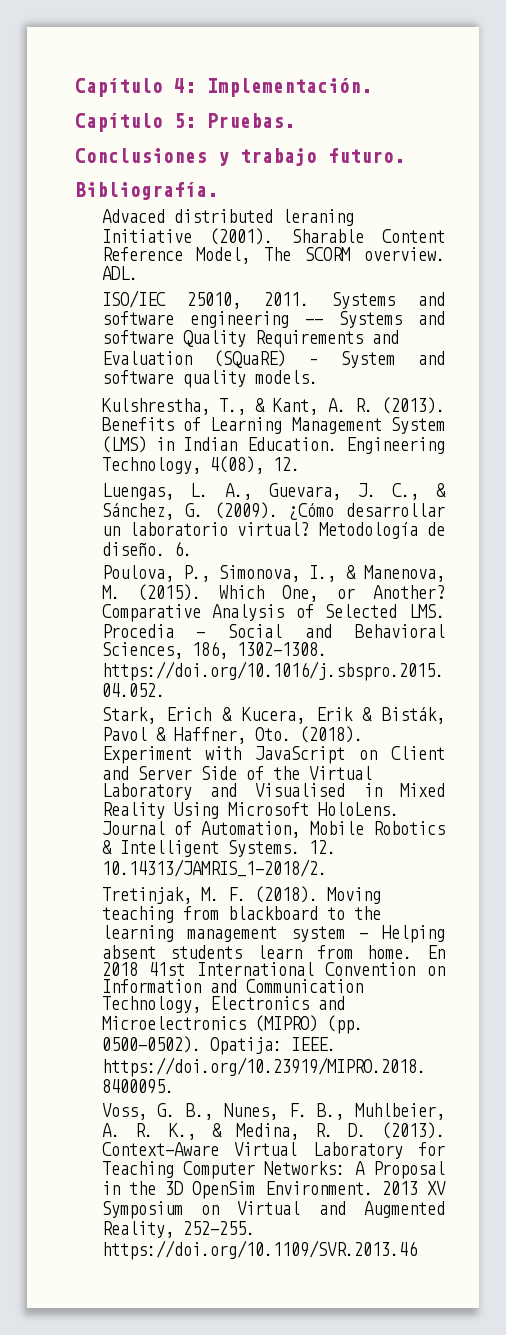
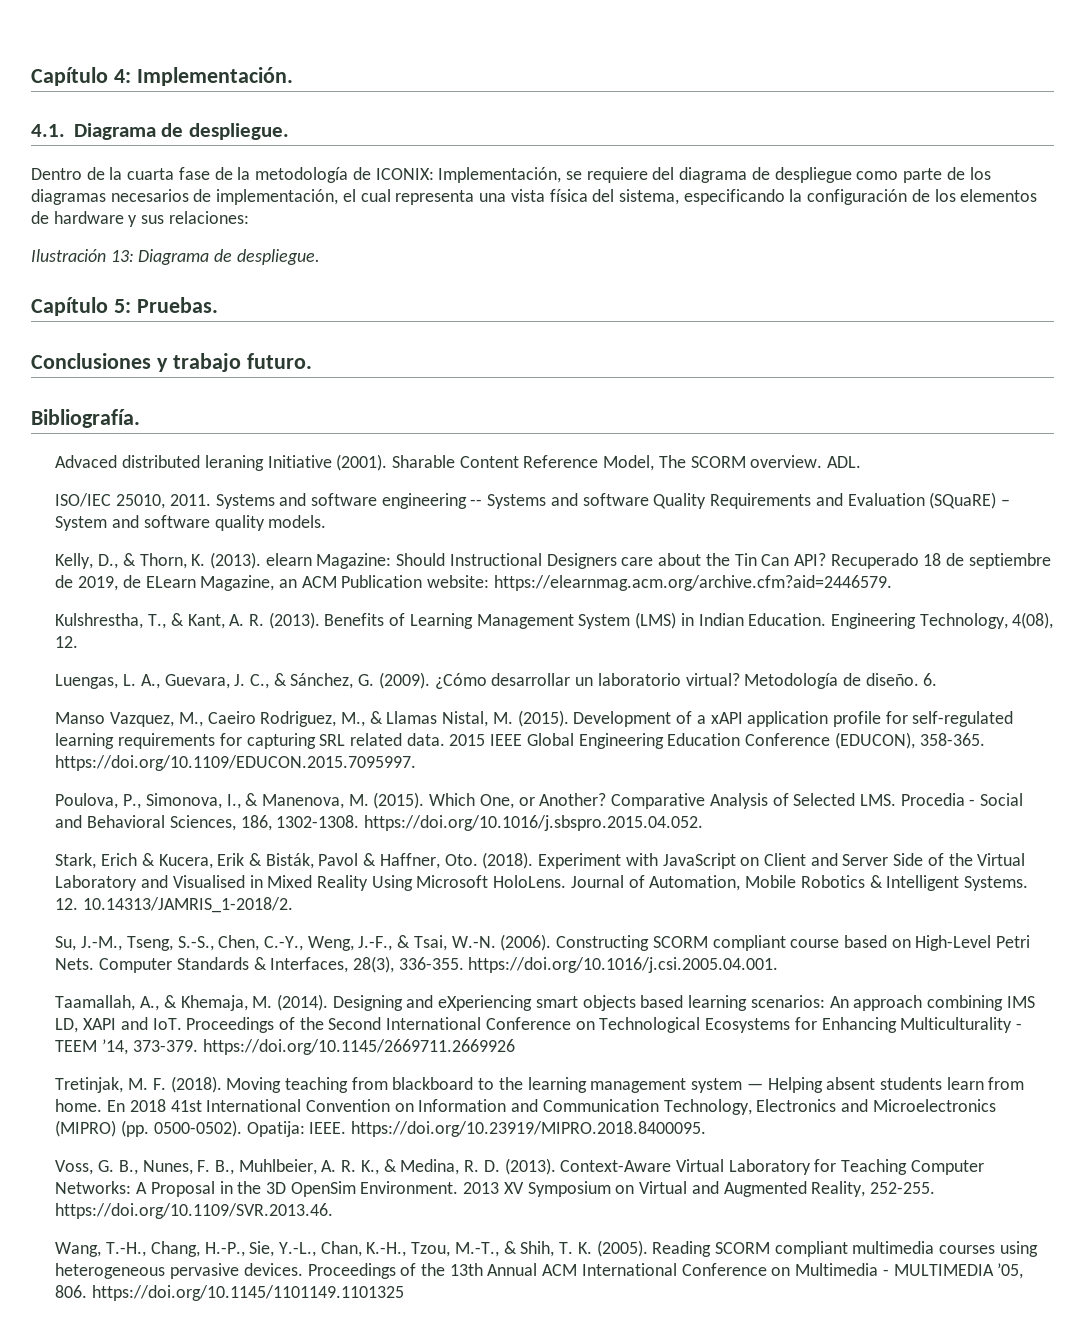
(372, 87) none -> [31,123,289,140] [31,167,991,183] [31,189,1038,205] [31,211,249,227] [31,249,320,265] // 4.1. Diagrama de despliegue. // Dentro de la cuarta fase de la metodología de ICONIX: Implementación, se requiere del diagrama de despliegue como parte de los diagramas necesarios de implementación, el cual representa una vista física del sistema, especificando la configuración de los elementos de hardware y sus relaciones: // Ilustración 13: Diagrama de despliegue.
(318, 377) none -> [55,552,1051,569] [55,575,892,591] // Kelly, D., & Thorn, K. (2013). elearn Magazine: Should Instructional Designers care about the Tin Can API? Recuperado 18 de septiembre de 2019, de ELearn Magazine, an ACM Publication website: https://elearnmag.acm.org/archive.cfm?aid=2446579.
(192, 548) none -> [55,710,1014,727] [55,732,985,749] [55,755,417,771] // Manso Vazquez, M., Caeiro Rodriguez, M., & Llamas Nistal, M. (2015). Development of a xAPI application profile for self-regulated learning requirements for capturing SRL related data. 2015 IEEE Global Engineering Education Conference (EDUCON), 358-365. https://doi.org/10.1109/EDUCON.2015.7095997.
(327, 868) none -> [55,934,1031,951] [55,956,779,973] [55,994,1035,1011] [55,1017,1023,1033] [55,1039,515,1055] // Su, J.-M., Tseng, S.-S., Chen, C.-Y., Weng, J.-F., & Tsai, W.-N. (2006). Constructing SCORM compliant course based on High-Level Petri Nets. Computer Standards & Interfaces, 28(3), 336-355. https://doi.org/10.1016/j.csi.2005.04.001. // Taamallah, A., & Khemaja, M. (2014). Designing and eXperiencing smart objects based learning scenarios: An approach combining IMS LD, XAPI and IoT. Proceedings of the Second International Conference on Technological Ecosystems for Enhancing Multiculturality - TEEM ’14, 373-379. https://doi.org/10.1145/2669711.2669926
[101,1240,417,1260] https://doi.org/10.1109/SVR.2013.46 -> [55,1203,334,1219] [55,1240,1038,1257] [55,1263,1024,1279] [55,1285,405,1301] https://doi.org/10.1109/SVR.2013.46. // Wang, T.-H., Chang, H.-P., Sie, Y.-L., Chan, K.-H., Tzou, M.-T., & Shih, T. K. (2005). Reading SCORM compliant multimedia courses using heterogeneous pervasive devices. Proceedings of the 13th Annual ACM International Conference on Multimedia - MULTIMEDIA ’05, 806. https://doi.org/10.1145/1101149.1101325

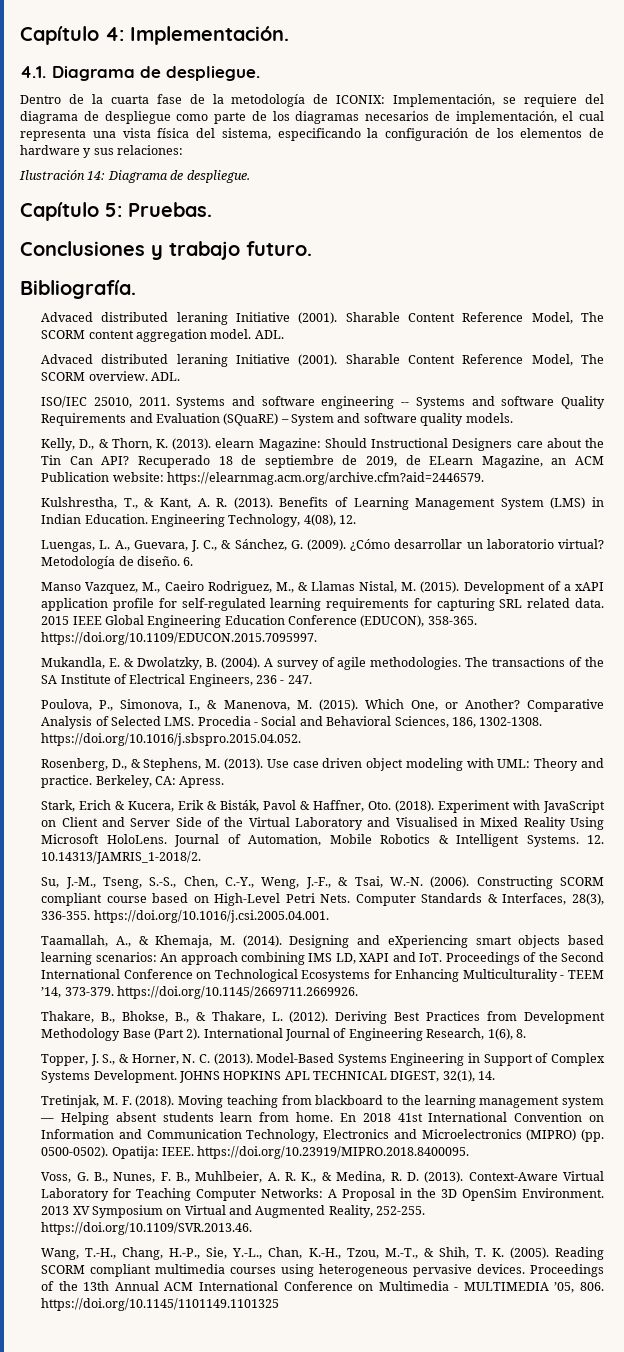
[110,250,134,262] 13: -> [87,171,106,180] 14:
(140, 418) none -> [41,312,604,325] [41,329,284,342] // Advaced distributed leraning Initiative (2001). Sharable Content Reference Model, The SCORM content aggregation model. ADL.
(417, 763) none -> [41,657,604,670] [41,674,312,687] // Mukandla, E. & Dwolatzky, B. (2004). A survey of agile methodologies. The transactions of the SA Institute of Electrical Engineers, 236 - 247.
(704, 823) none -> [41,758,604,771] [41,775,225,788] // Rosenberg, D., & Stephens, M. (2013). Use case driven object modeling with UML: Theory and practice. Berkeley, CA: Apress.
[202,1039,515,1055] https://doi.org/10.1145/2669711.2669926 -> [116,986,358,999] [41,1011,605,1024] [41,1028,526,1041] [41,1053,605,1066] [41,1070,496,1083] https://doi.org/10.1145/2669711.2669926. // Thakare, B., Bhokse, B., & Thakare, L. (2012). Deriving Best Practices from Development Methodology Base (Part 2). International Journal of Engineering Research, 1(6), 8. // Topper, J. S., & Horner, N. C. (2013). Model-Based Systems Engineering in Support of Complex Systems Development. JOHNS HOPKINS APL TECHNICAL DIGEST, 32(1), 14.

